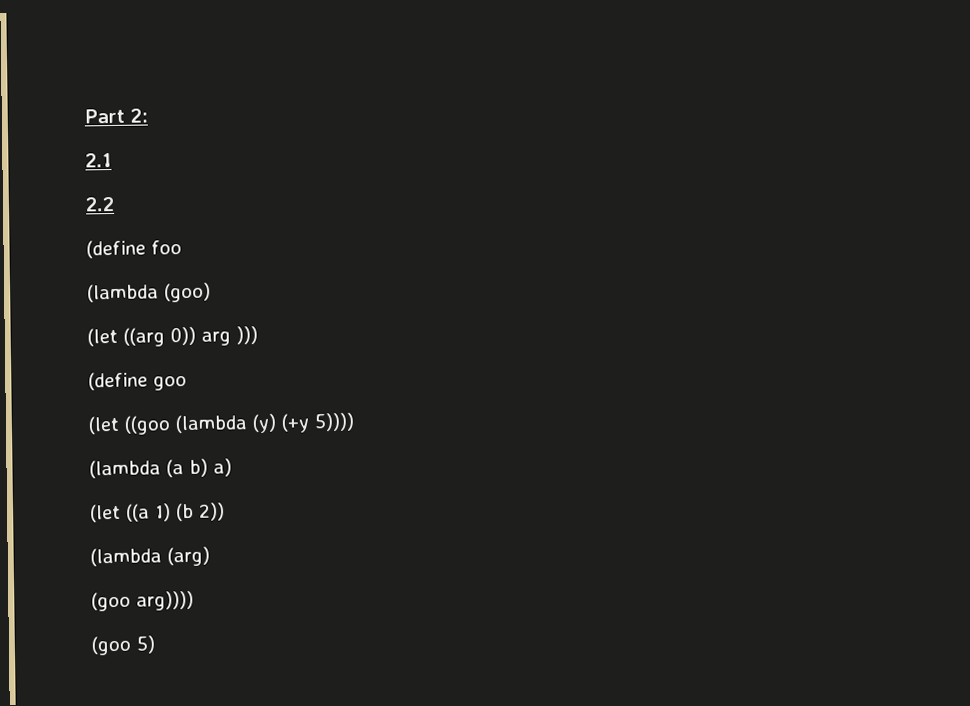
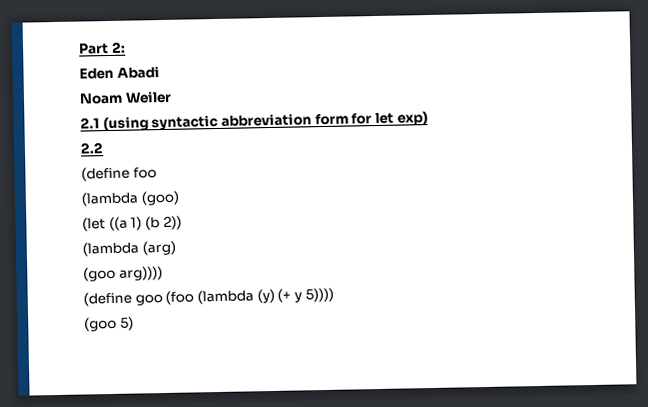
[85,153,112,168] 2.1 -> [79,66,160,80] [79,90,172,105] [80,111,428,132] Eden Abadi // Noam Weiler // 2.1 (using syntactic abbreviation form for let exp)
[87,326,258,347] [88,371,187,391] [88,412,355,435] [89,458,232,479] // (let ((arg 0)) arg ))) // (define goo // (let ((goo (lambda (y) (+y 5)))) // (lambda (a b) a) -> (179, 198) none
(194, 600) none -> [83,287,334,307] // (define goo (foo (lambda (y) (+ y 5))))

